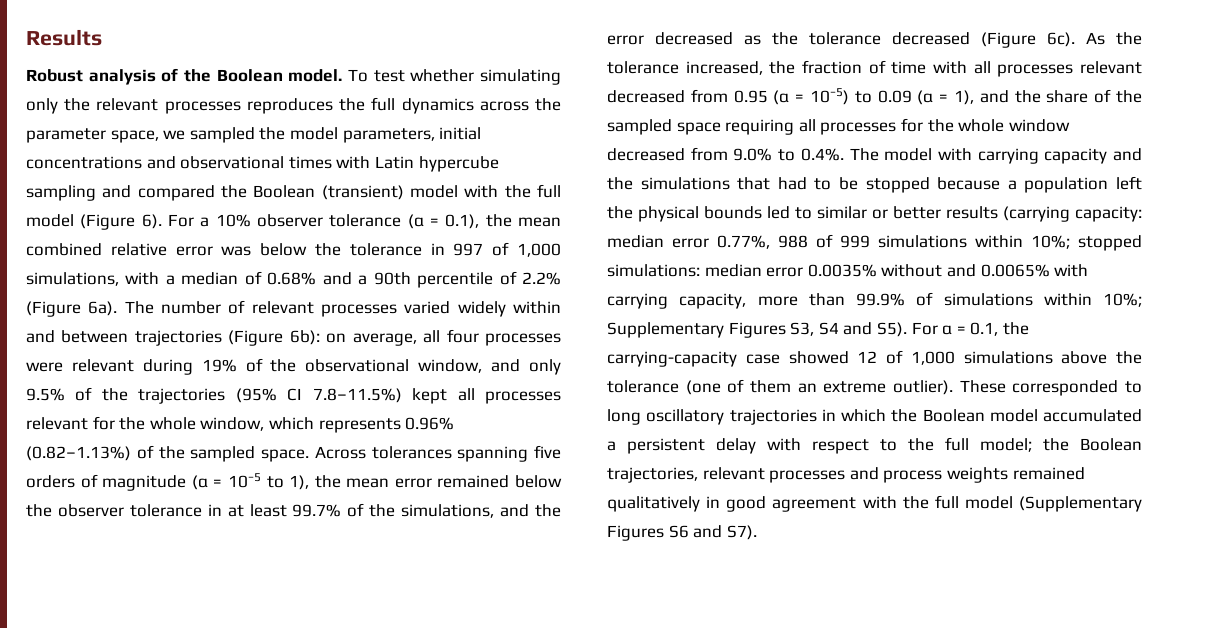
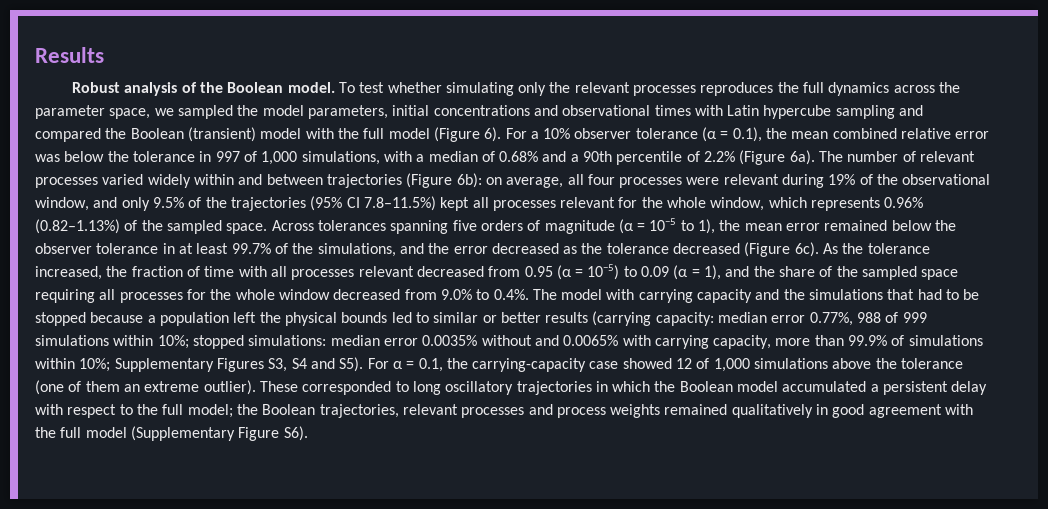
[607,525,757,541] Figures S6 and S7). -> [238,426,308,441] Figure S6).

